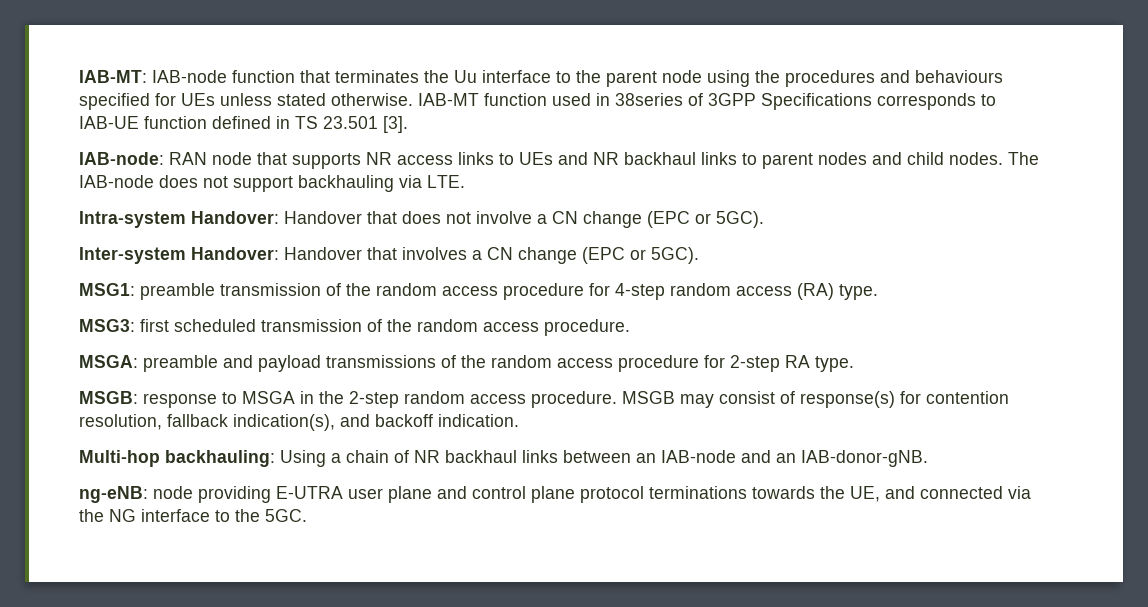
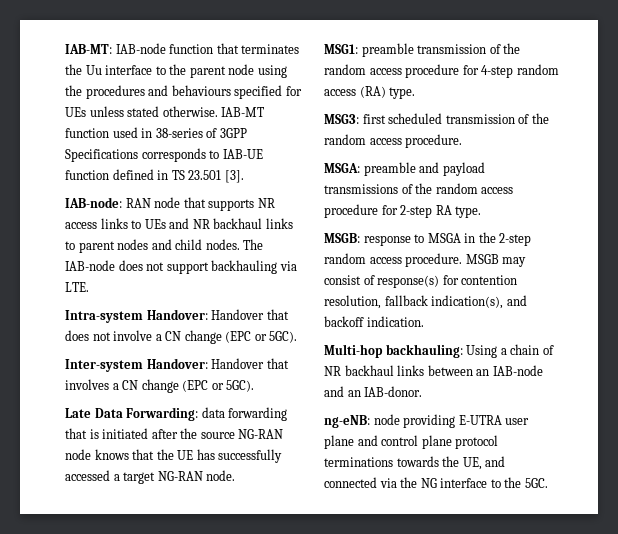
[615,93,683,106] 38series -> [155,128,203,138] 38-series
(699, 255) none -> [65,407,288,421] [65,428,284,439] [65,449,283,463] [65,470,236,484] // Late Data Forwarding: data forwarding that is initiated after the source NG-RAN node knows that the UE has successfully accessed a target NG-RAN node.
[801,450,928,467] IAB-donor-gNB. -> [364,386,423,397] IAB-donor.

